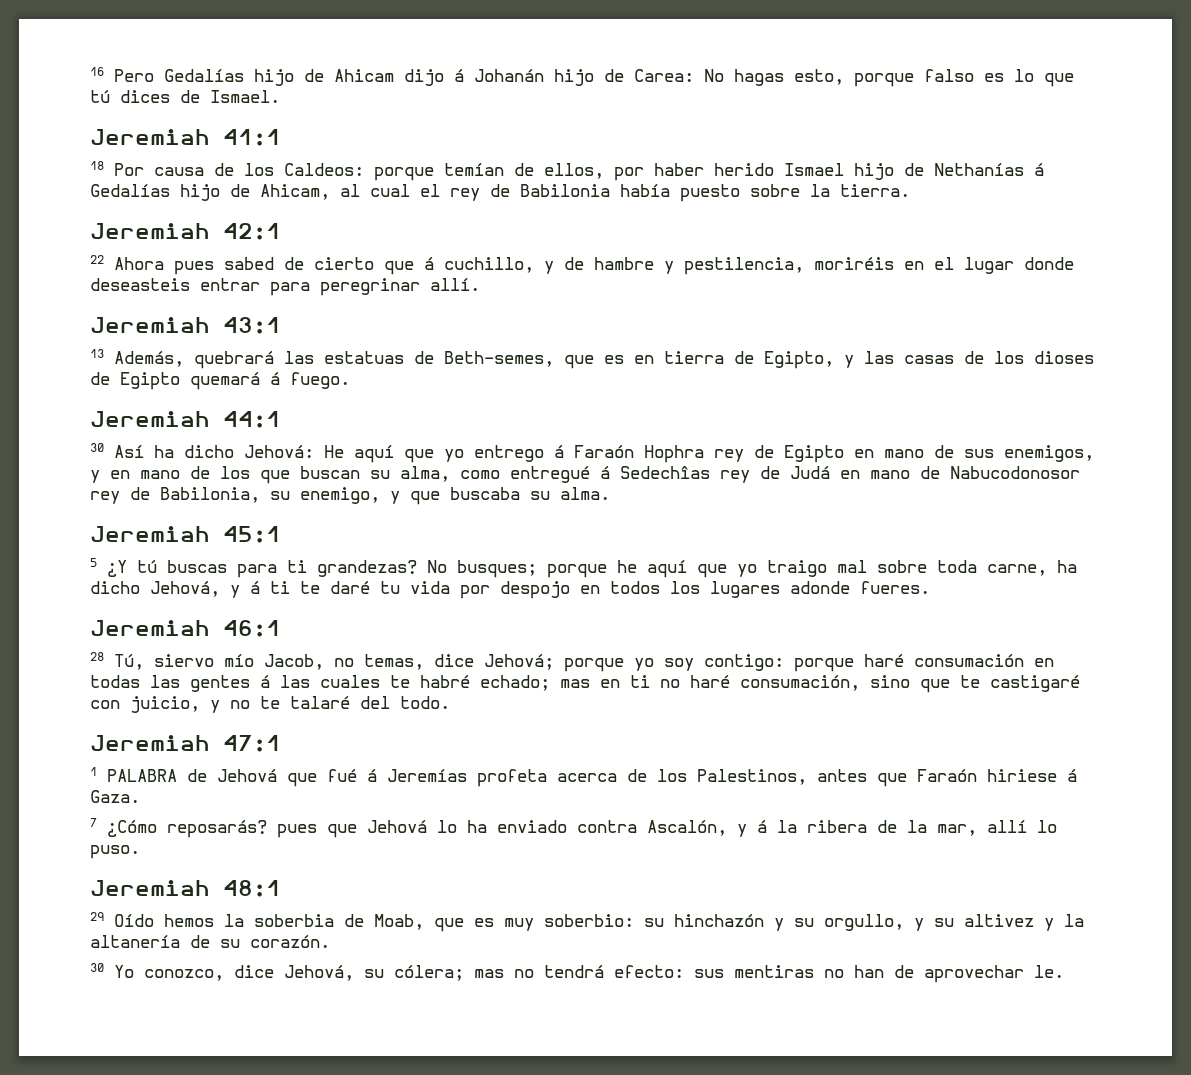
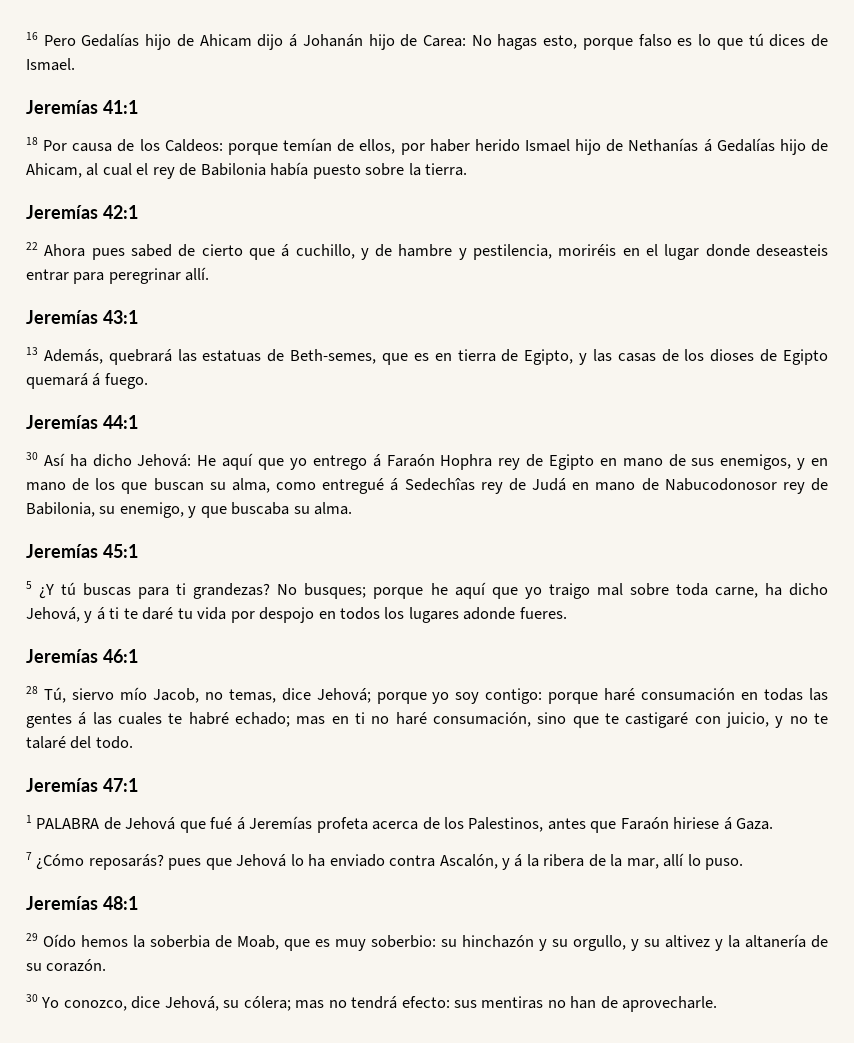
[90,129,210,145] Jeremiah -> [26,100,98,114] Jeremías
[90,223,210,239] Jeremiah -> [26,205,98,219] Jeremías
[90,317,210,333] Jeremiah -> [26,310,98,324] Jeremías
[90,411,210,427] Jeremiah -> [26,415,98,429] Jeremías
[90,526,210,542] Jeremiah -> [26,544,98,558] Jeremías
[90,620,210,636] Jeremiah -> [26,649,98,663] Jeremías
[90,735,210,751] Jeremiah -> [26,778,98,792] Jeremías
[90,880,210,896] Jeremiah -> [26,896,98,910] Jeremías
[924,965,1064,983] aprovechar le. -> [622,996,718,1012] aprovecharle.

